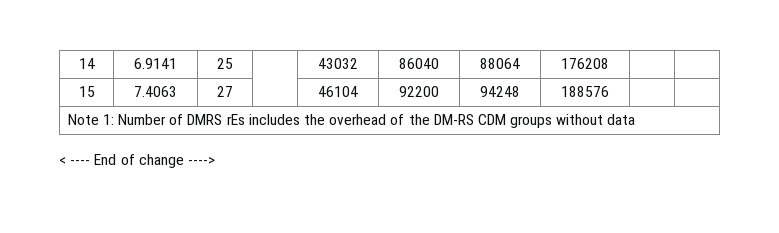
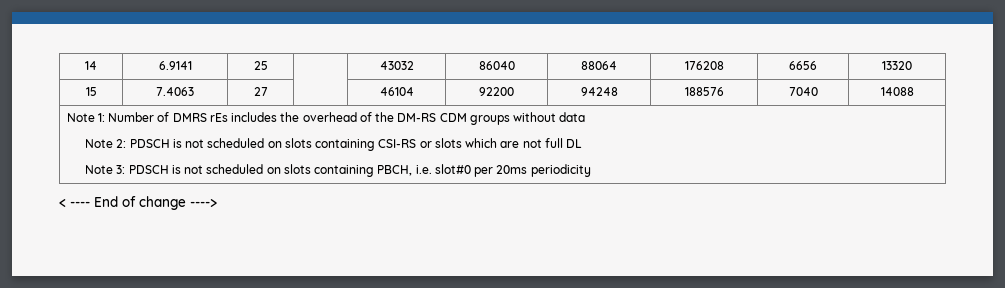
(609, 63) | -> [789,61,817,70] [882,61,912,70] 6656 | 13320
(609, 91) | -> [788,87,818,96] [880,87,914,96] 7040 | 14088
(636, 119) none -> [85,138,583,151] [85,164,591,177] // Note 2: PDSCH is not scheduled on slots containing CSI-RS or slots which are not full DL // Note 3: PDSCH is not scheduled on slots containing PBCH, i.e. slot#0 per 20ms periodicity

